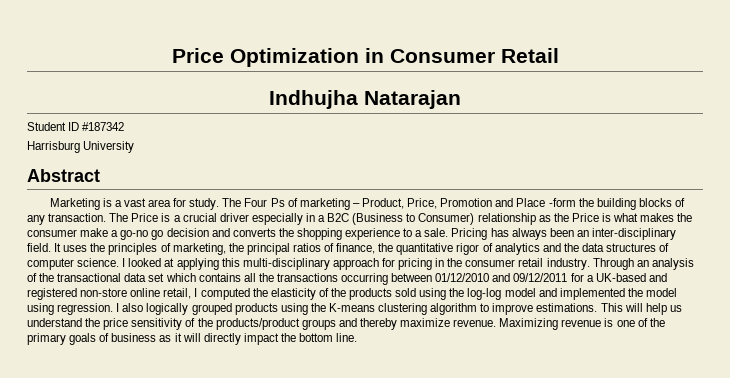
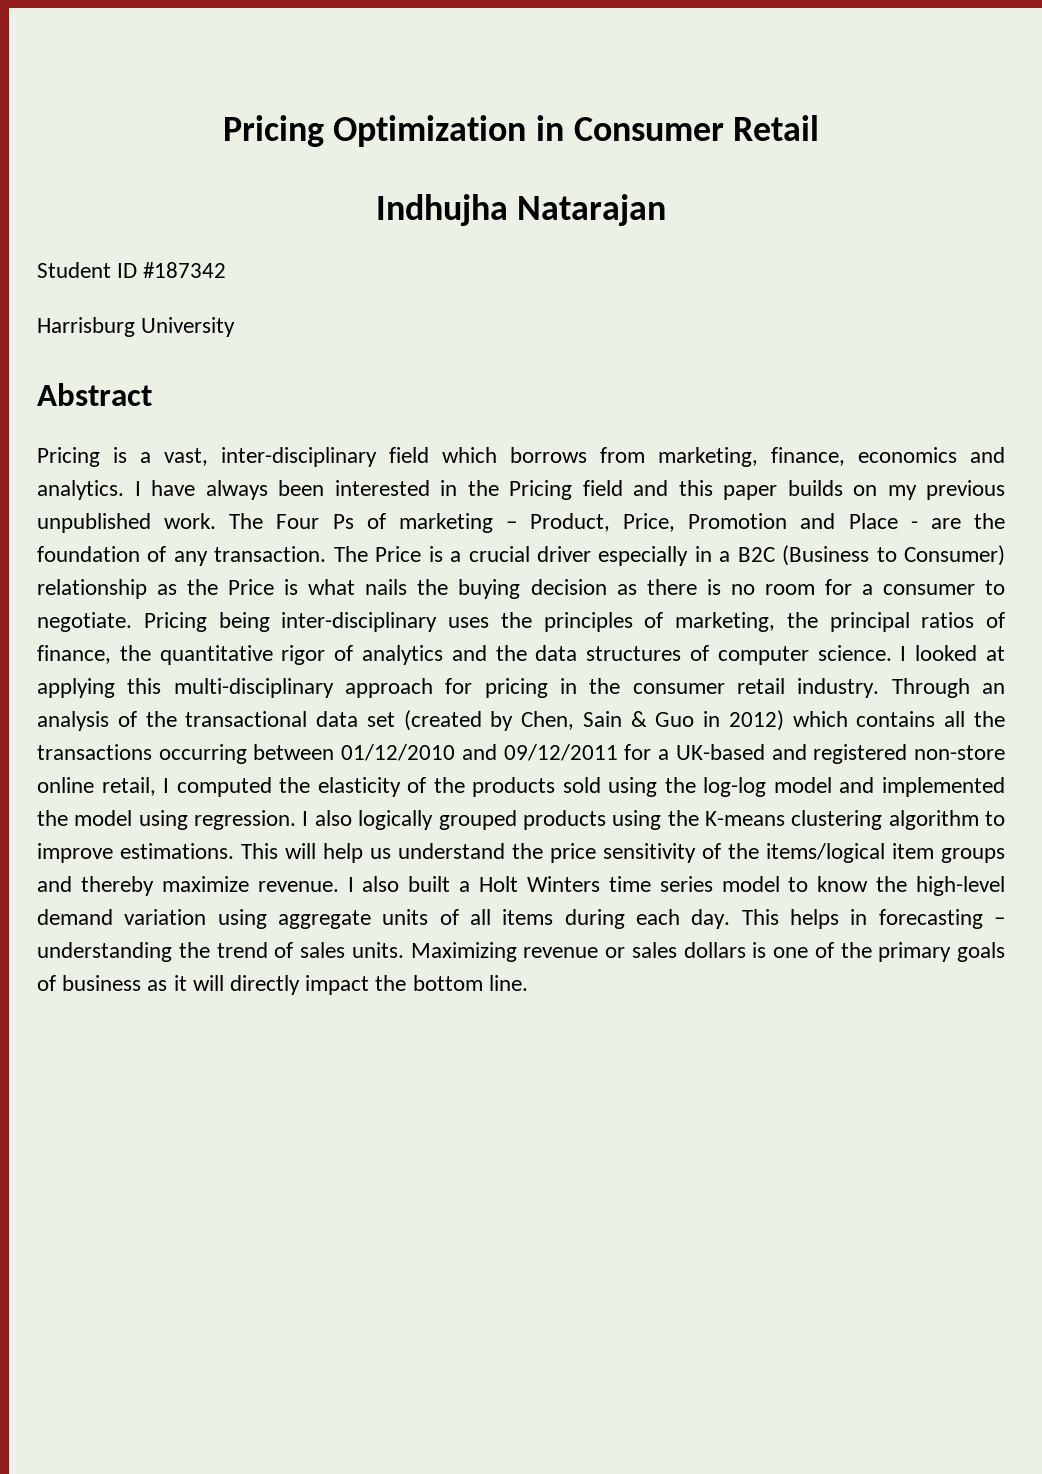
[171,48,224,63] Price -> [222,115,324,147] Pricing
[49,198,220,210] Marketing is a vast area for study. -> [37,447,1005,467] [37,480,1005,500] [37,513,217,533] Pricing is a vast, inter-disciplinary field which borrows from marketing, finance, economics and analytics. I have always been interested in the Pricing field and this paper builds on my previous unpublished work.
[548,198,672,210] -form the building blocks -> [910,513,1005,529] [37,546,140,562] - are the foundation
[640,213,693,222] [27,228,676,240] [27,243,62,252] makes the consumer make a go-no go decision and converts the shopping experience to a sale. Pricing has always been an inter-disciplinary field. It -> [365,579,1005,599] [37,612,438,632] nails the buying decision as there is no room for a consumer to negotiate. Pricing being inter-disciplinary
(165, 277) none -> [403,710,784,731] (created by Chen, Sain & Guo in 2012)
[215,318,300,330] products/product -> [766,843,934,863] items/logical item
[499,318,602,330] Maximizing revenue -> [347,876,1005,896] [37,909,1006,929] [37,942,746,962] I also built a Holt Winters time series model to know the high-level demand variation using aggregate units of all items during each day. This helps in forecasting – understanding the trend of sales units. Maximizing revenue or sales dollars

